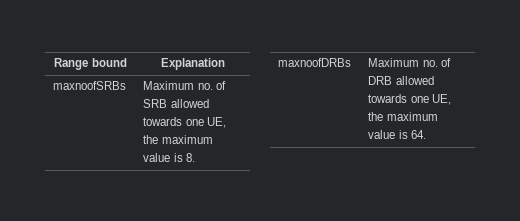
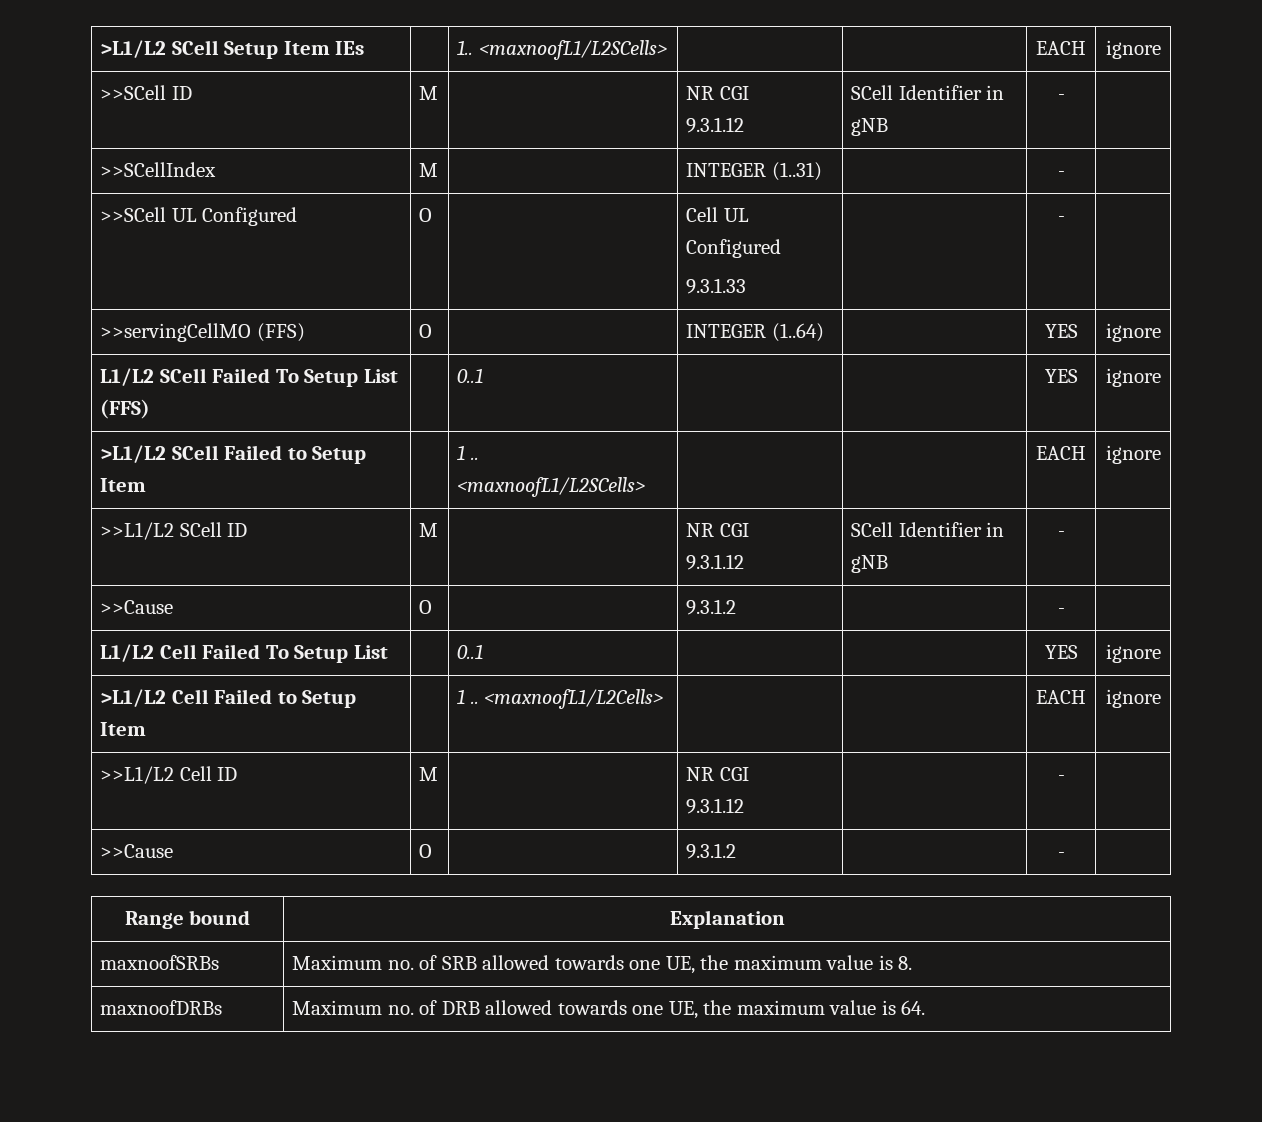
(54, 64) none -> [100,40,365,59] [457,40,667,60] [1036,41,1086,55] [1105,40,1161,59] [100,85,192,100] [419,86,439,100] [686,86,749,100] [686,117,745,133] [851,85,1005,100] [851,118,889,136] [1057,94,1065,100] [100,162,217,177] [419,163,439,177] [686,162,822,181] [1057,171,1065,177] [100,207,298,226] [419,208,433,222] [686,207,749,222] [686,239,782,258] [686,278,747,294] [1057,216,1065,222] [100,323,305,342] [419,324,433,338] [686,323,824,342] [1044,324,1078,338] [1105,323,1161,342] [100,368,398,387] [100,399,151,419] [457,368,484,383] [1044,369,1078,383] [1105,368,1161,387] [100,445,367,464] [100,478,147,492] [457,445,479,460] [457,477,646,497] [1036,446,1086,460] [1105,445,1161,464] [100,522,248,540] [419,523,439,537] [686,523,749,537] [686,554,745,570] [851,522,1005,537] [851,555,889,573] [1057,531,1065,537] [100,600,174,614] [419,600,433,614] [686,599,737,615] [1057,608,1065,614] [100,644,388,663] [457,644,484,659] [1044,645,1078,659] [1105,644,1161,663] [100,689,357,708] [100,722,147,736] [457,689,664,709] [1036,690,1086,704] [1105,689,1161,708] [100,766,238,784] [419,767,439,781] [686,767,749,781] [686,798,745,814] [1057,775,1065,781] [100,844,174,858] [419,844,433,858] [686,843,737,859] [1057,852,1065,858] >L1/L2 SCell Setup Item IEs | | 1.. <maxnoofL1/L2SCells> | | | EACH | ignore // >>SCell ID | M | | NR CGI // 9.3.1.12 | SCell Identifier in gNB | - | // >>SCellIndex | M | | INTEGER (1..31) | | - | // >>SCell UL Configured | O | | Cell UL Configured // 9.3.1.33 | | - | // >>servingCellMO (FFS) | O | | INTEGER (1..64) | | YES | ignore // L1/L2 SCell Failed To Setup List (FFS) | | 0..1 | | | YES | ignore // >L1/L2 SCell Failed to Setup Item | | 1 .. <maxnoofL1/L2SCells> | | | EACH | ignore // >>L1/L2 SCell ID | M | | NR CGI // 9.3.1.12 | SCell Identifier in gNB | - | // >>Cause | O | | 9.3.1.2 | | - | // L1/L2 Cell Failed To Setup List | | 0..1 | | | YES | ignore // >L1/L2 Cell Failed to Setup Item | | 1 .. <maxnoofL1/L2Cells> | | | EACH | ignore // >>L1/L2 Cell ID | M | | NR CGI // 9.3.1.12 | | - | // >>Cause | O | | 9.3.1.2 | | - | //

